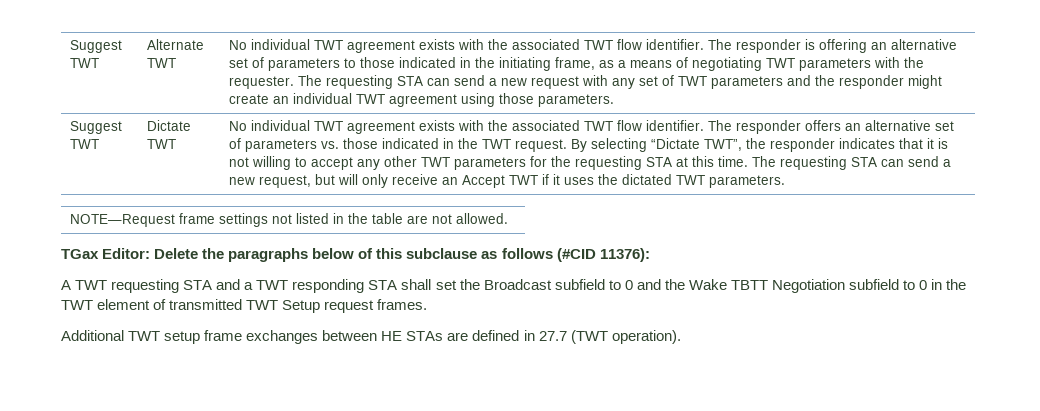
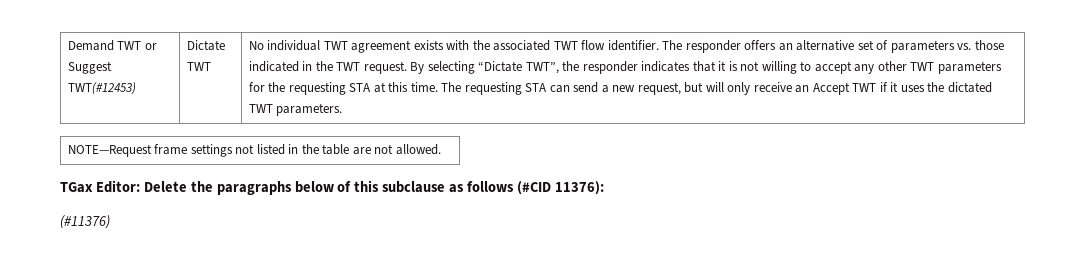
[69,40,122,53] [69,58,99,68] [146,39,204,50] [146,58,176,68] [228,39,957,53] [228,57,924,71] [228,75,942,89] [228,93,614,107] [69,121,122,134] [69,139,99,149] Suggest TWT | Alternate TWT | No individual TWT agreement exists with the associated TWT flow identifier. The responder is offering an alternative set of parameters to those indicated in the initiating frame, as a means of negotiating TWT parameters with the requester. The requesting STA can send a new request with any set of TWT parameters and the responder might create an individual TWT agreement using those parameters. // Suggest TWT -> [67,40,157,51] [67,61,112,74] [67,82,136,94] Demand TWT or Suggest TWT(#12453)
[61,279,967,293] [61,299,428,313] [61,330,681,344] A TWT requesting STA and a TWT responding STA shall set the Broadcast subfield to 0 and the Wake TBTT Negotiation subfield to 0 in the TWT element of transmitted TWT Setup request frames. // Additional TWT setup frame exchanges between HE STAs are defined in 27.7 (TWT operation). -> [60,215,110,229] (#11376)

